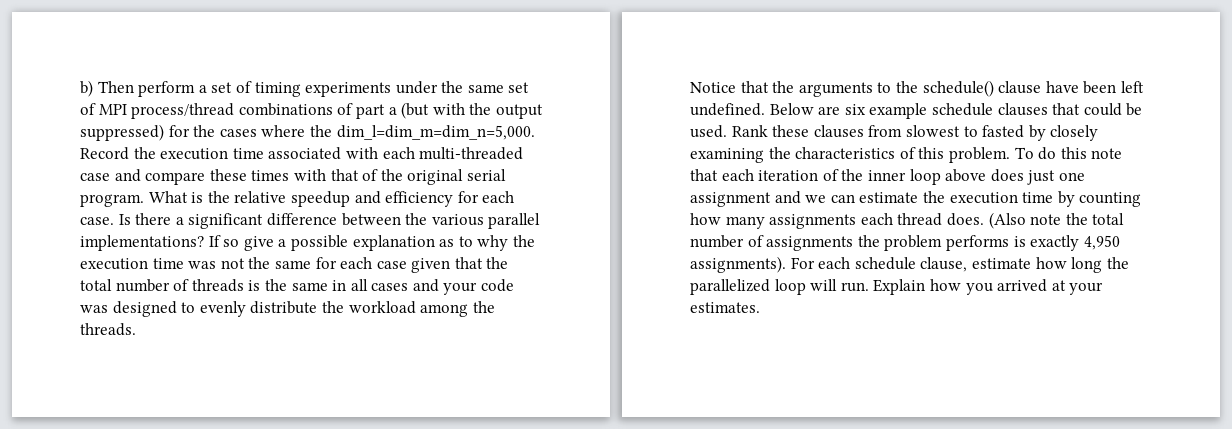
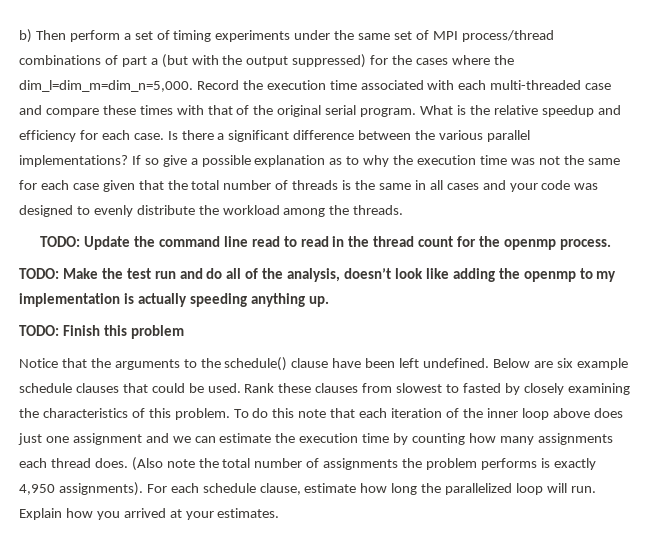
(136, 329) none -> [40,236,611,250] [19,268,617,282] [19,293,329,307] [19,325,184,339] // TODO: Update the command line read to read in the thread count for the openmp process. // TODO: Make the test run and do all of the analysis, doesn’t look like adding the openmp to my implementation is actually speeding anything up. // TODO: Finish this problem

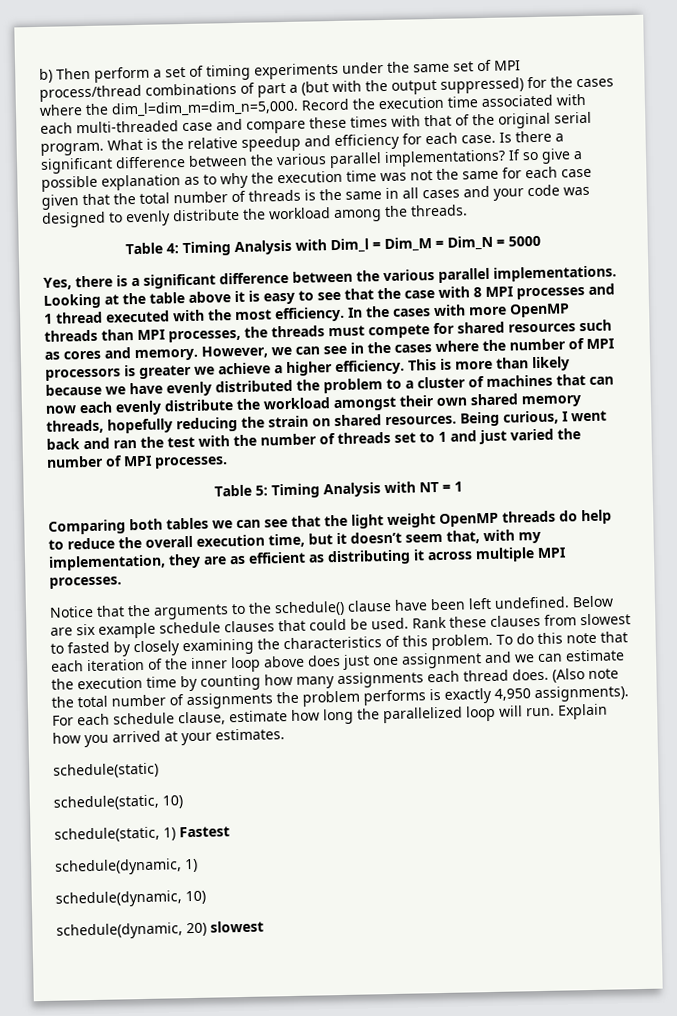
[40,236,611,250] [19,268,617,282] [19,293,329,307] [19,325,184,339] TODO: Update the command line read to read in the thread count for the openmp process. // TODO: Make the test run and do all of the analysis, doesn’t look like adding the openmp to my implementation is actually speeding anything up. // TODO: Finish this problem -> [125,235,541,257] [43,265,617,290] [43,283,615,309] [44,303,570,324] [44,319,612,343] [44,338,614,362] [45,356,570,381] [45,374,614,397] [45,393,582,416] [46,410,607,434] [46,428,581,450] [46,455,228,469] [213,481,463,499] [48,509,612,535] [48,529,541,550] [48,547,566,571] [49,576,122,589] Table 4: Timing Analysis with Dim_l = Dim_M = Dim_N = 5000 // Yes, there is a significant difference between the various parallel implementations. Looking at the table above it is easy to see that the case with 8 MPI processes and 1 thread executed with the most efficiency. In the cases with more OpenMP threads than MPI processes, the threads must compete for shared resources such as cores and memory. However, we can see in the cases where the number of MPI processors is greater we achieve a higher efficiency. This is more than likely because we have evenly distributed the problem to a cluster of machines that can now each evenly distribute the workload amongst their own shared memory threads, hopefully reducing the strain on shared resources. Being curious, I went back and ran the test with the number of threads set to 1 and just varied the number of MPI processes. // Table 5: Timing Analysis with NT = 1 // Comparing both tables we can see that the light weight OpenMP threads do help to reduce the overall execution time, but it doesn’t seem that, with my implementation, they are as efficient as distributing it across multiple MPI processes.
(280, 513) none -> [53,762,159,779] [53,794,183,811] [54,826,230,843] [55,858,198,876] [55,890,206,908] [56,920,264,940] // schedule(static) // schedule(static, 10) // schedule(static, 1) Fastest // schedule(dynamic, 1) // schedule(dynamic, 10) // schedule(dynamic, 20) slowest

